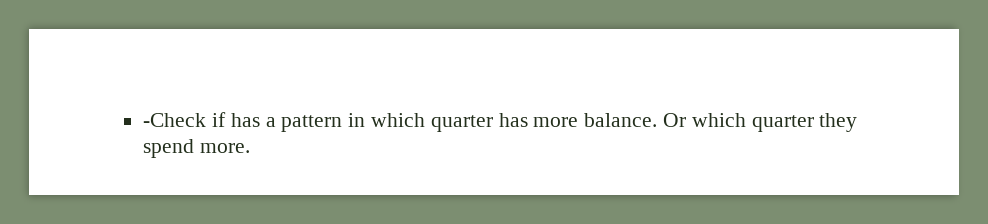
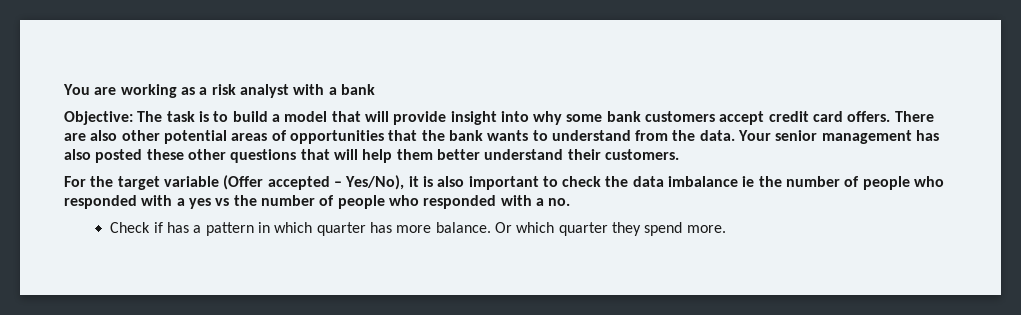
[143,113,207,127] -Check -> [63,84,375,98] [64,111,934,125] [64,130,940,144] [64,149,679,163] [64,175,945,190] [64,195,571,209] [110,222,151,233] You are working as a risk analyst with a bank // Objective: The task is to build a model that will provide insight into why some bank customers accept credit card offers. There are also other potential areas of opportunities that the bank wants to understand from the data. Your senior management has also posted these other questions that will help them better understand their customers. // For the target variable (Offer accepted – Yes/No), it is also important to check the data imbalance ie the number of people who responded with a yes vs the number of people who responded with a no. // Check

